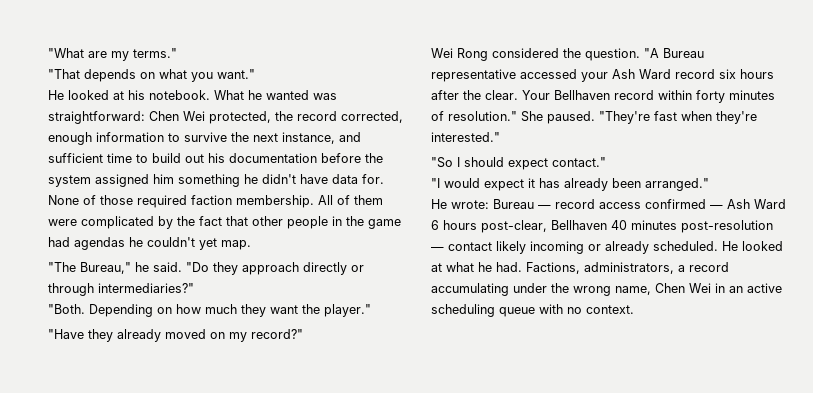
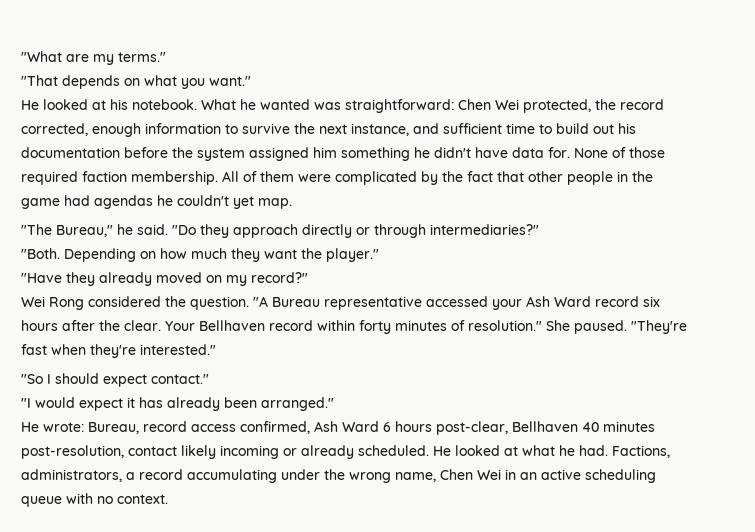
[493,199,723,209] Bureau — record access confirmed — -> [88,421,310,434] Bureau, record access confirmed,
[681,220,773,233] [431,247,444,251] post-resolution — -> [21,445,124,459] post-resolution,

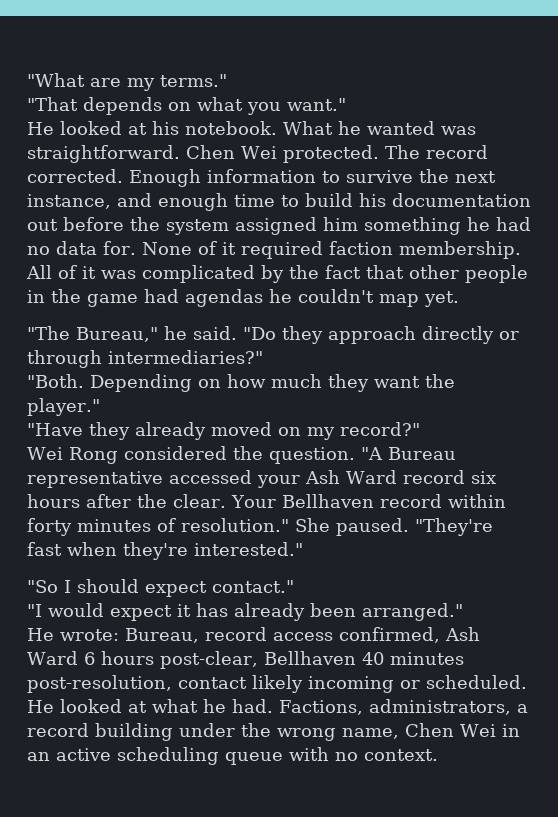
[345,99,664,113] [21,123,141,137] straightforward: Chen Wei protected, the record corrected, enough -> [27,145,488,163] [27,169,201,187] straightforward. Chen Wei protected. The record corrected. Enough
[443,123,502,134] sufficient -> [158,193,228,211] enough
[593,124,614,134] out -> (353, 200) none
(120, 152) none -> [27,219,58,231] out
[434,147,508,158] didn't have -> [496,217,531,231] [27,246,50,255] had no
[629,147,665,158] those -> [221,242,236,255] it
[260,171,331,182] them were -> [82,266,136,279] it was
[233,196,292,209] yet map. -> [379,291,459,307] map yet.
[301,445,354,459] already -> (420, 684) none
[187,469,277,483] accumulating -> [95,723,173,741] building

